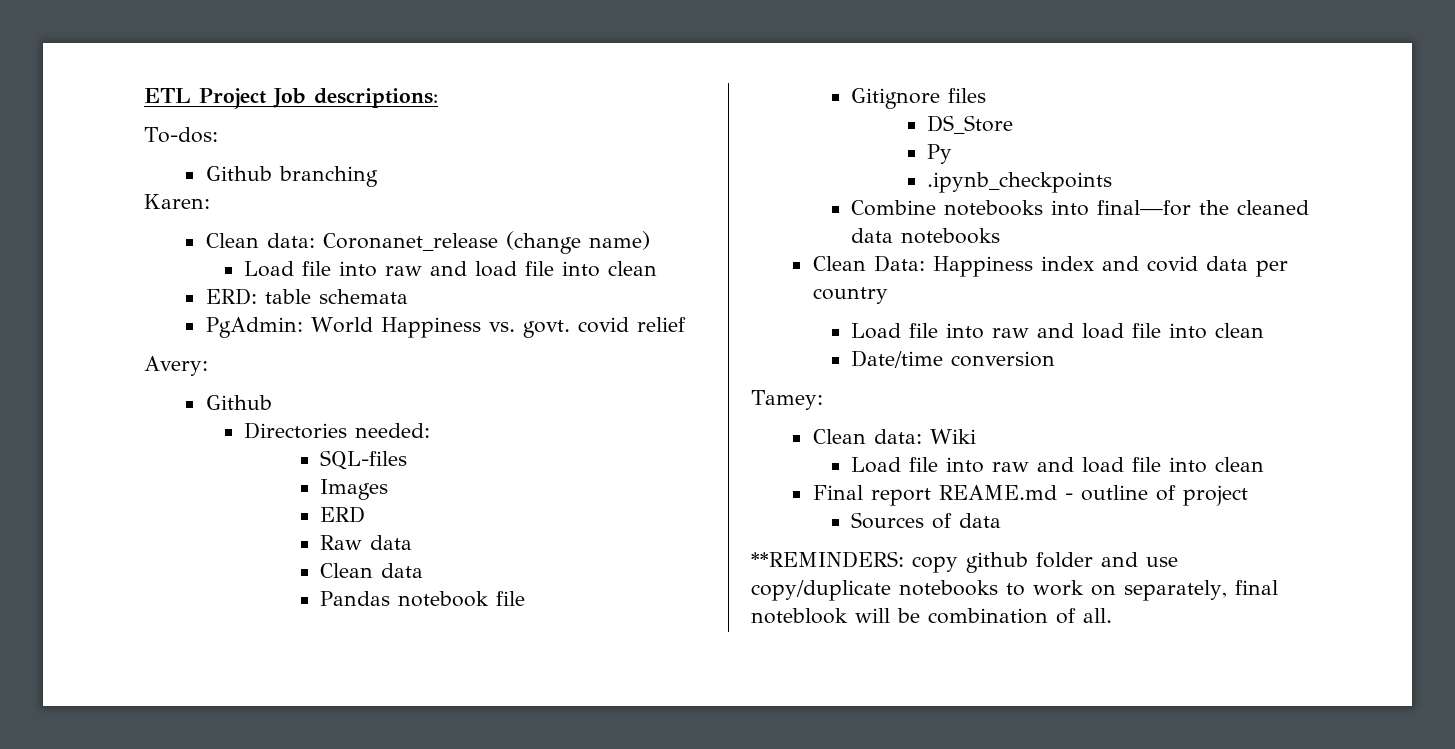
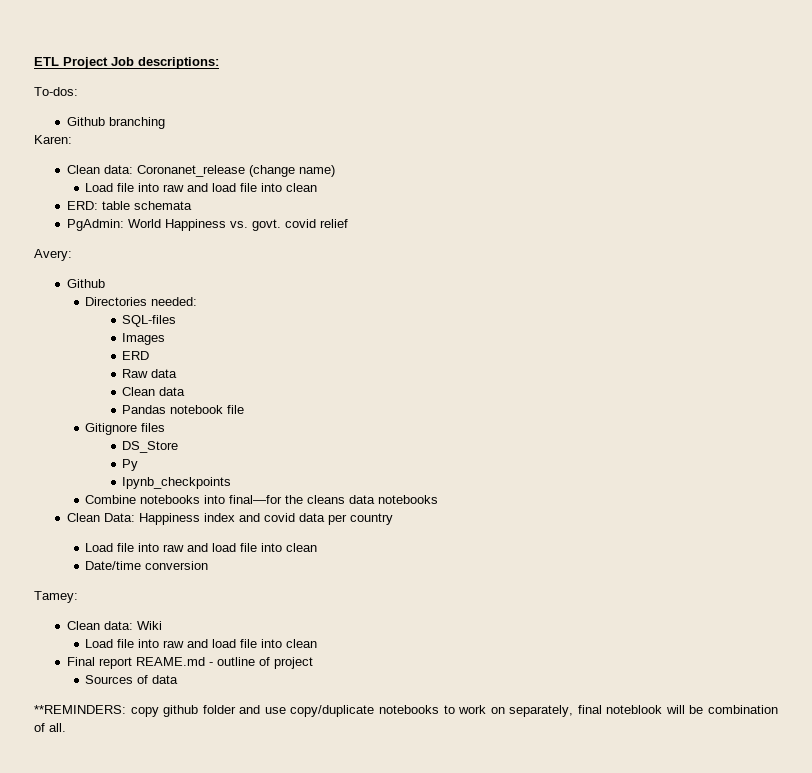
[927,172,1113,193] .ipynb_checkpoints -> [122,477,232,489] Ipynb_checkpoints
[1236,200,1309,215] cleaned -> [307,495,346,504] cleans

